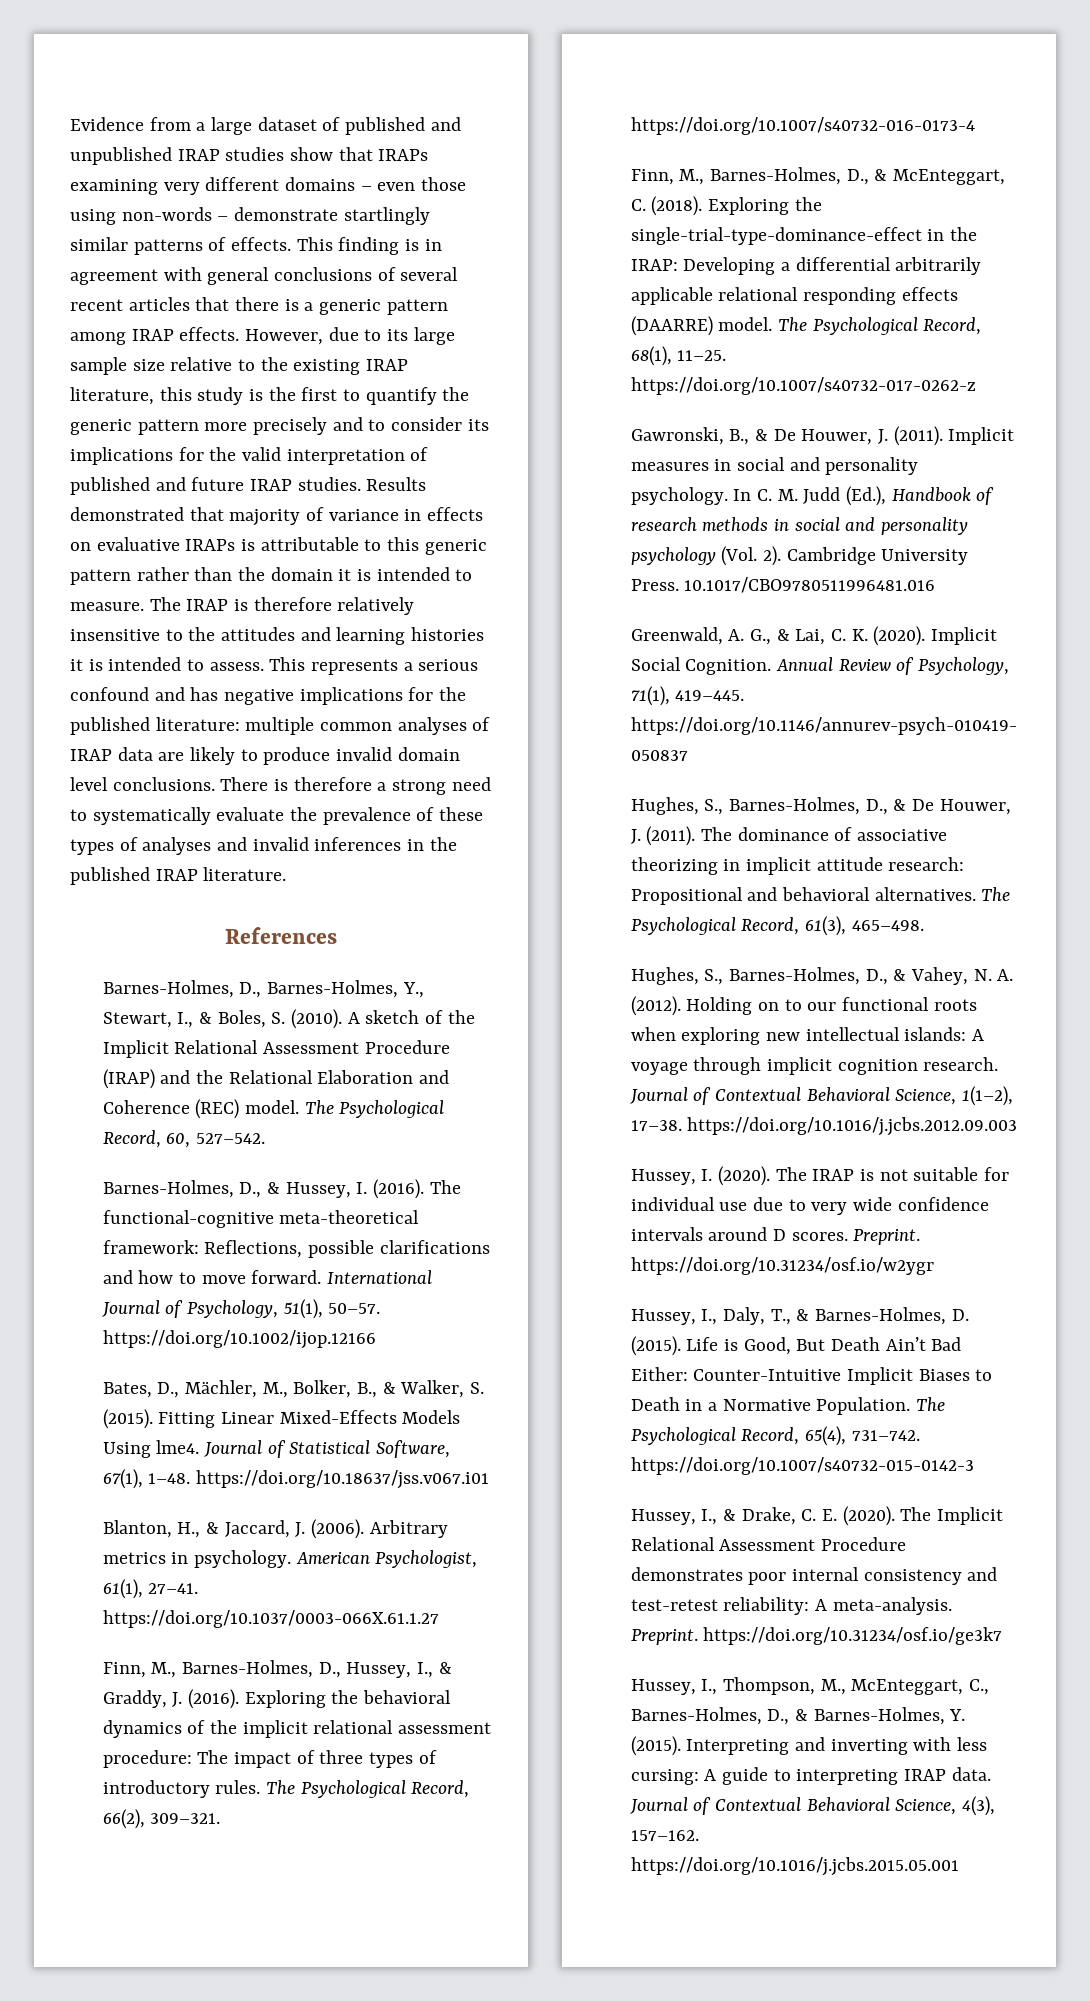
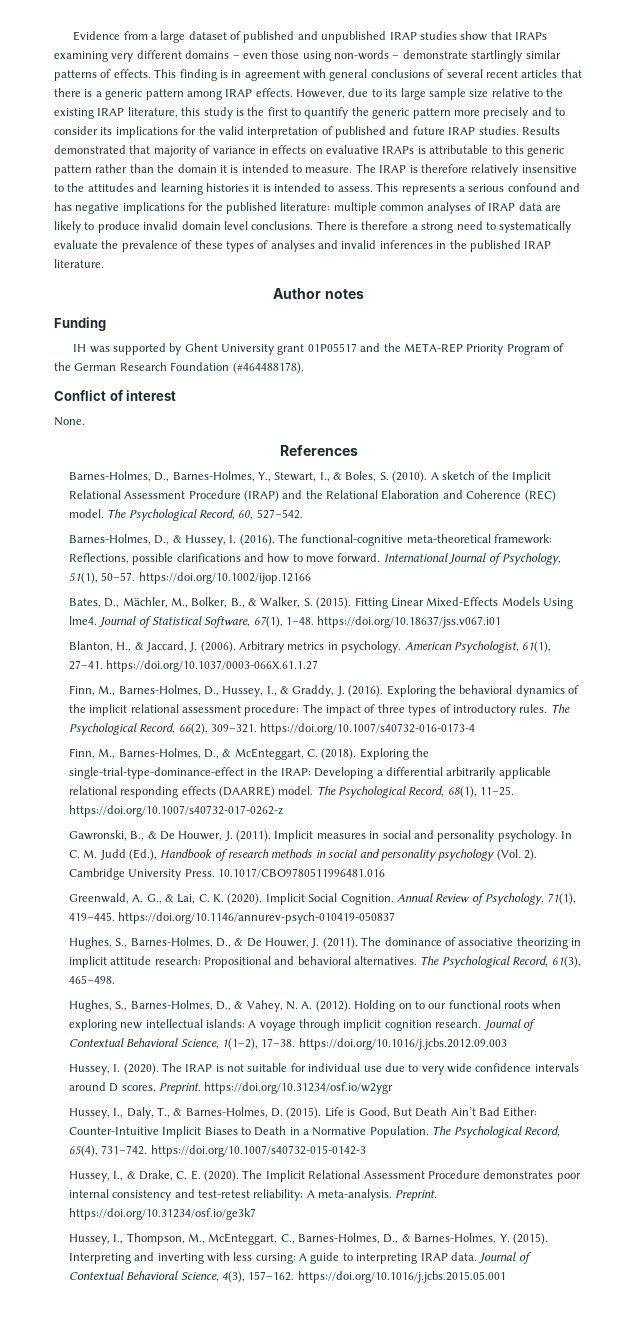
(287, 874) none -> [273,288,364,299] [54,317,106,331] [73,343,565,355] [54,362,304,374] [54,390,177,401] [54,417,85,426] // Author notes // Funding // IH was supported by Ghent University grant 01P05517 and the META-REP Priority Program of the German Research Foundation (#464488178). // Conflict of interest // None.

